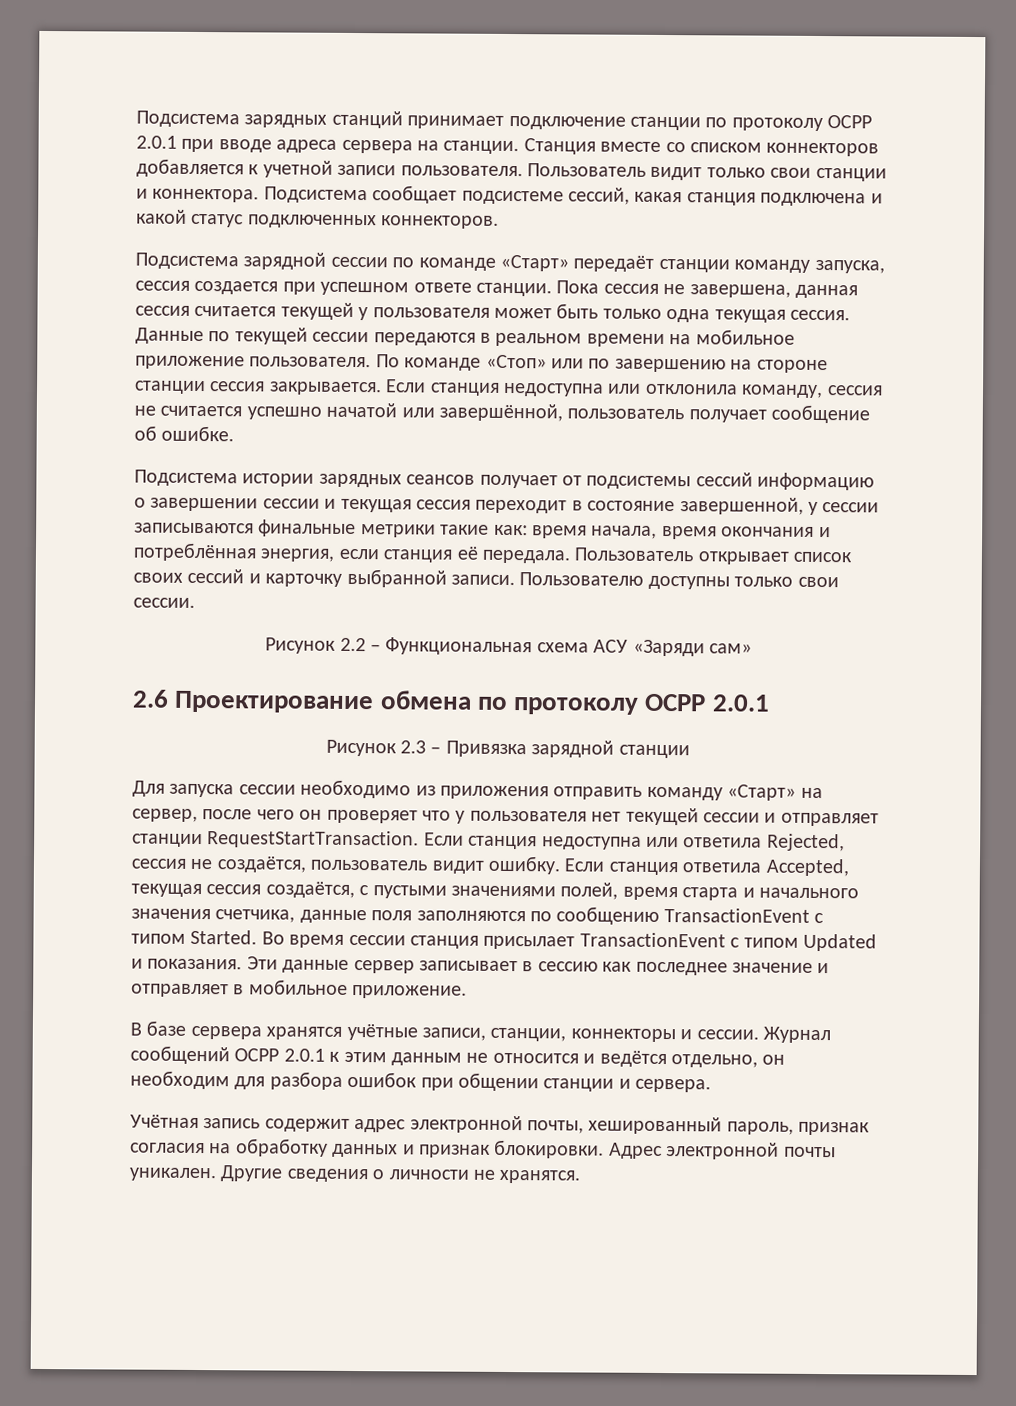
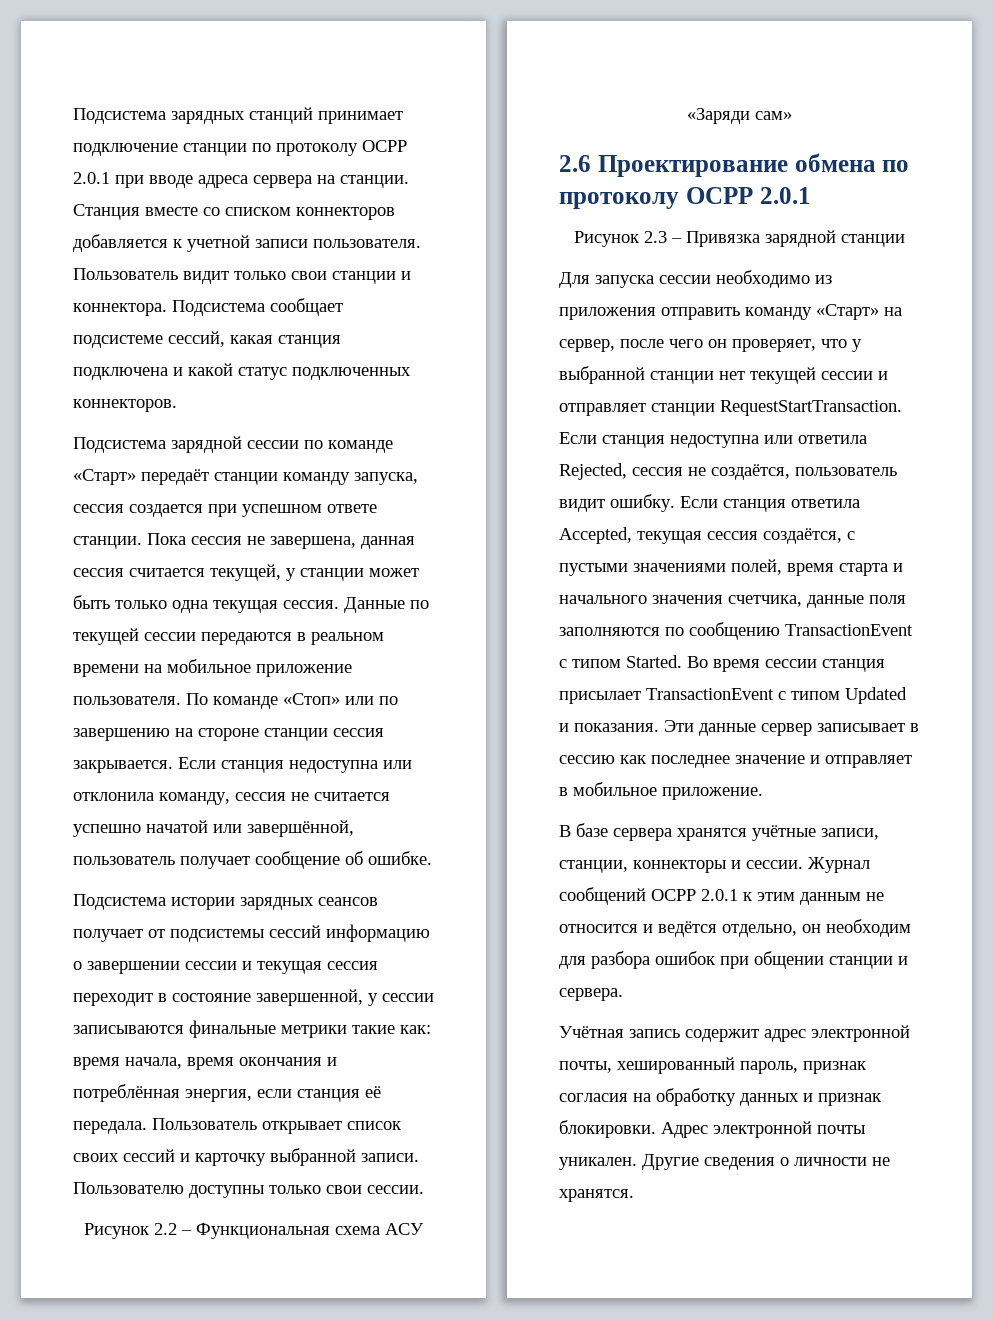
[280,302,490,321] текущей у пользователя -> [210,564,364,581] текущей, у станции
[326,809,418,824] проверяет -> [732,339,816,352] проверяет,
[469,810,587,822] пользователя -> [559,366,714,384] выбранной станции

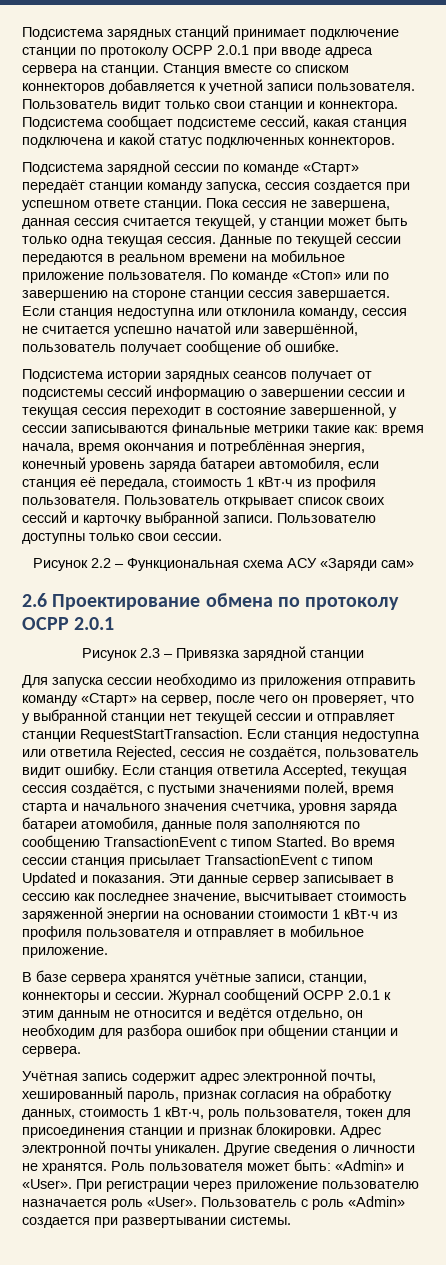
[73,760,173,773] закрывается. -> [297,290,390,301] завершается.
[257,1086,381,1102] [73,1121,147,1134] если станция её передала. -> [22,457,379,472] [22,476,376,490] [22,497,120,505] конечный уровень заряда батареи автомобиля, если станция её передала, стоимость 1 кВт∙ч из профиля пользователя.
(802, 601) none -> [299,803,398,814] [22,817,158,832] уровня заряда батареи атомобиля,
[735,755,805,764] значение -> [173,893,407,903] [22,907,398,922] [22,926,180,940] значение, высчитывает стоимость заряженной энергии на основании стоимости 1 кВт∙ч из профиля пользователя
[740,1093,799,1106] данных -> [22,1107,411,1120] [22,1127,183,1138] данных, стоимость 1 кВт∙ч, роль пользователя, токен для присоединения станции
(634, 1195) none -> [111,1159,404,1171] [22,1179,419,1192] [22,1196,405,1210] [22,1217,291,1228] Роль пользователя может быть: «Admin» и «User». При регистрации через приложение пользователю назначается роль «User». Пользователь с роль «Admin» создается при развертывании системы.

